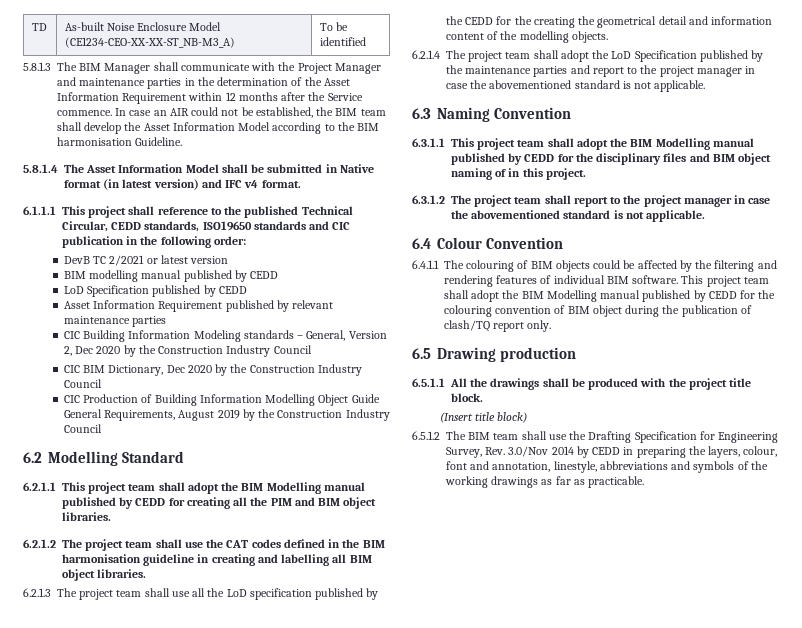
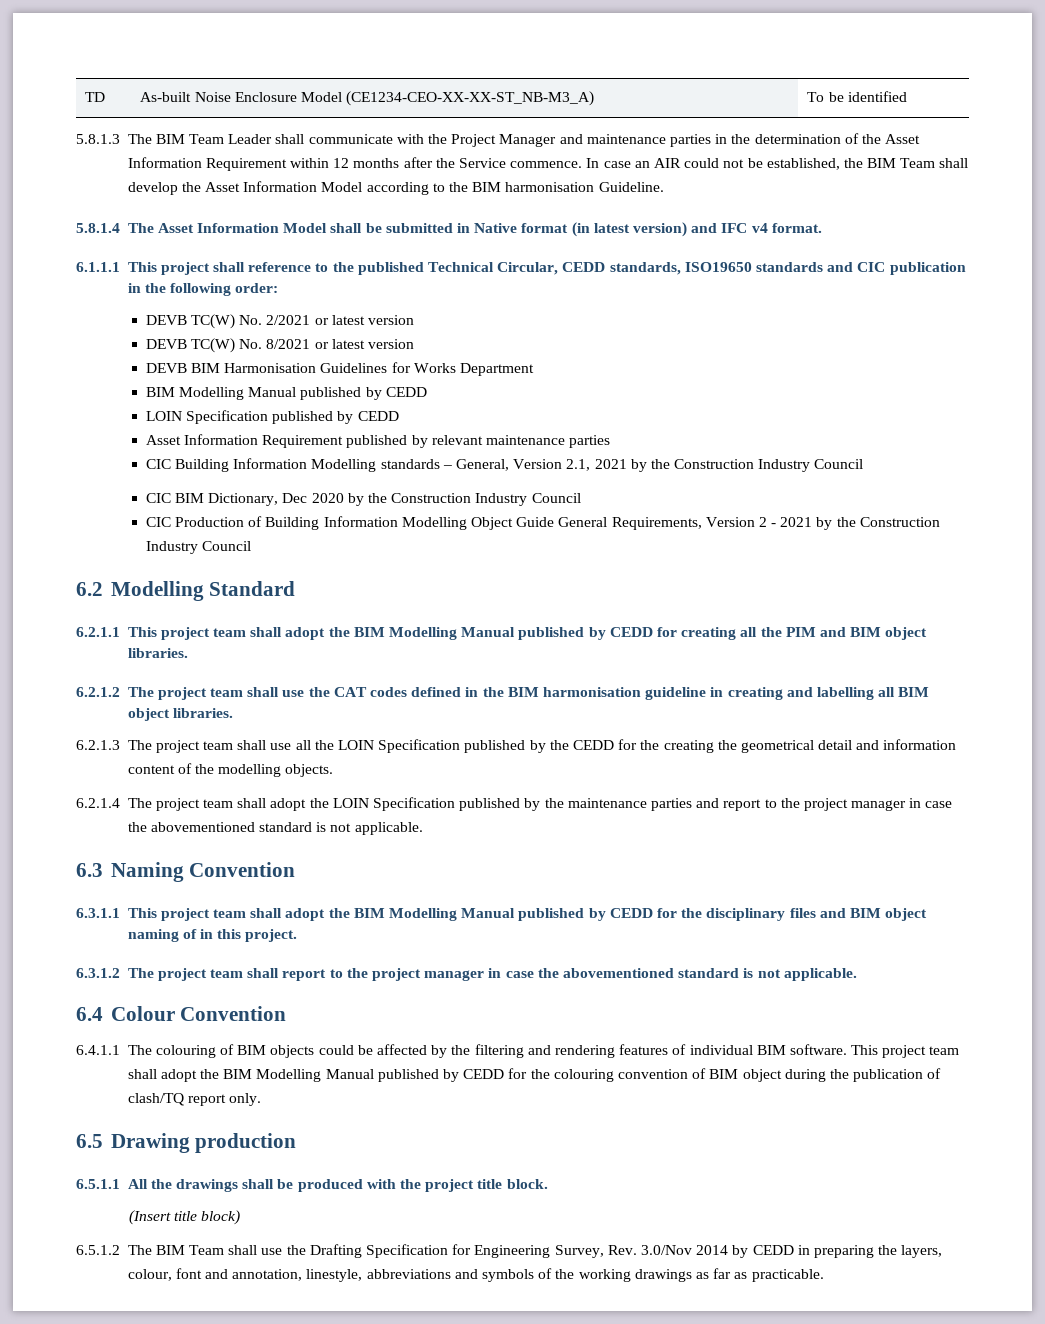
[104,63,151,74] Manager -> [189,134,273,144] Team Leader
[360,109,386,116] team -> [900,158,936,168] Team
[63,256,107,264] DevB TC -> [145,314,263,329] DEVB TC(W) No.
[63,270,279,282] [63,286,84,294] BIM modelling manual published by CEDD // LoD -> [145,338,415,353] [145,362,535,376] [145,387,427,400] [145,411,182,421] DEVB TC(W) No. 8/2021 or latest version // DEVB BIM Harmonisation Guidelines for Works Department // BIM Modelling Manual published by CEDD // LOIN
[193,330,241,342] Modeling -> [311,459,377,472] Modelling
[63,346,121,356] 2, Dec 2020 -> [566,459,627,471] 2.1, 2021
[178,409,240,421] August 2019 -> [705,517,813,527] Version 2 - 2021
[323,482,365,491] manual -> [461,627,516,637] Manual
[226,588,312,600] LoD specification -> [338,739,461,753] LOIN Specification
[611,51,632,59] LoD -> [332,798,369,808] LOIN
[712,138,754,147] manual -> [461,908,516,918] Manual
[600,290,641,299] manual -> [325,1069,374,1079] Manual
[493,433,519,440] team -> [189,1245,225,1255] Team

